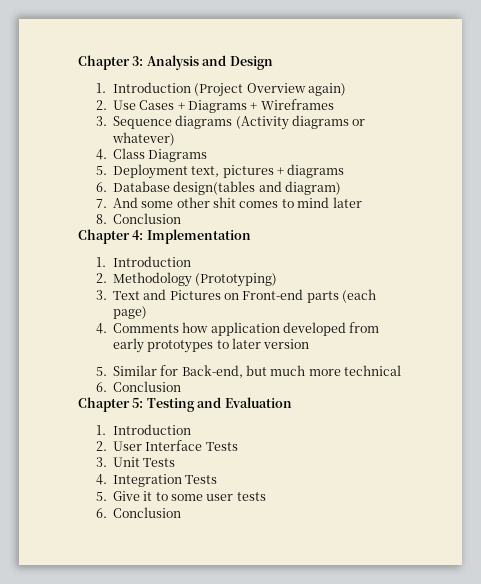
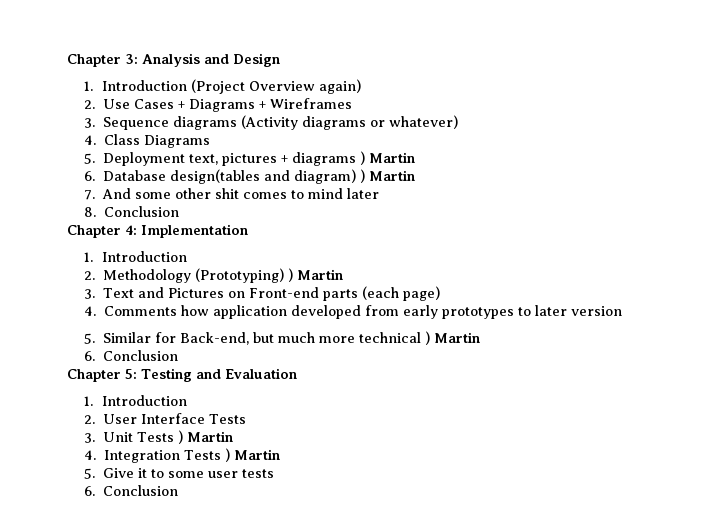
(345, 171) none -> [359,151,415,165] ) Martin
(342, 188) none -> [359,169,415,183] ) Martin
(278, 280) none -> [287,268,343,282] ) Martin
(402, 370) none -> [424,331,480,345] ) Martin
(176, 462) none -> [177,430,233,444] ) Martin
(218, 479) none -> [224,448,280,462] ) Martin

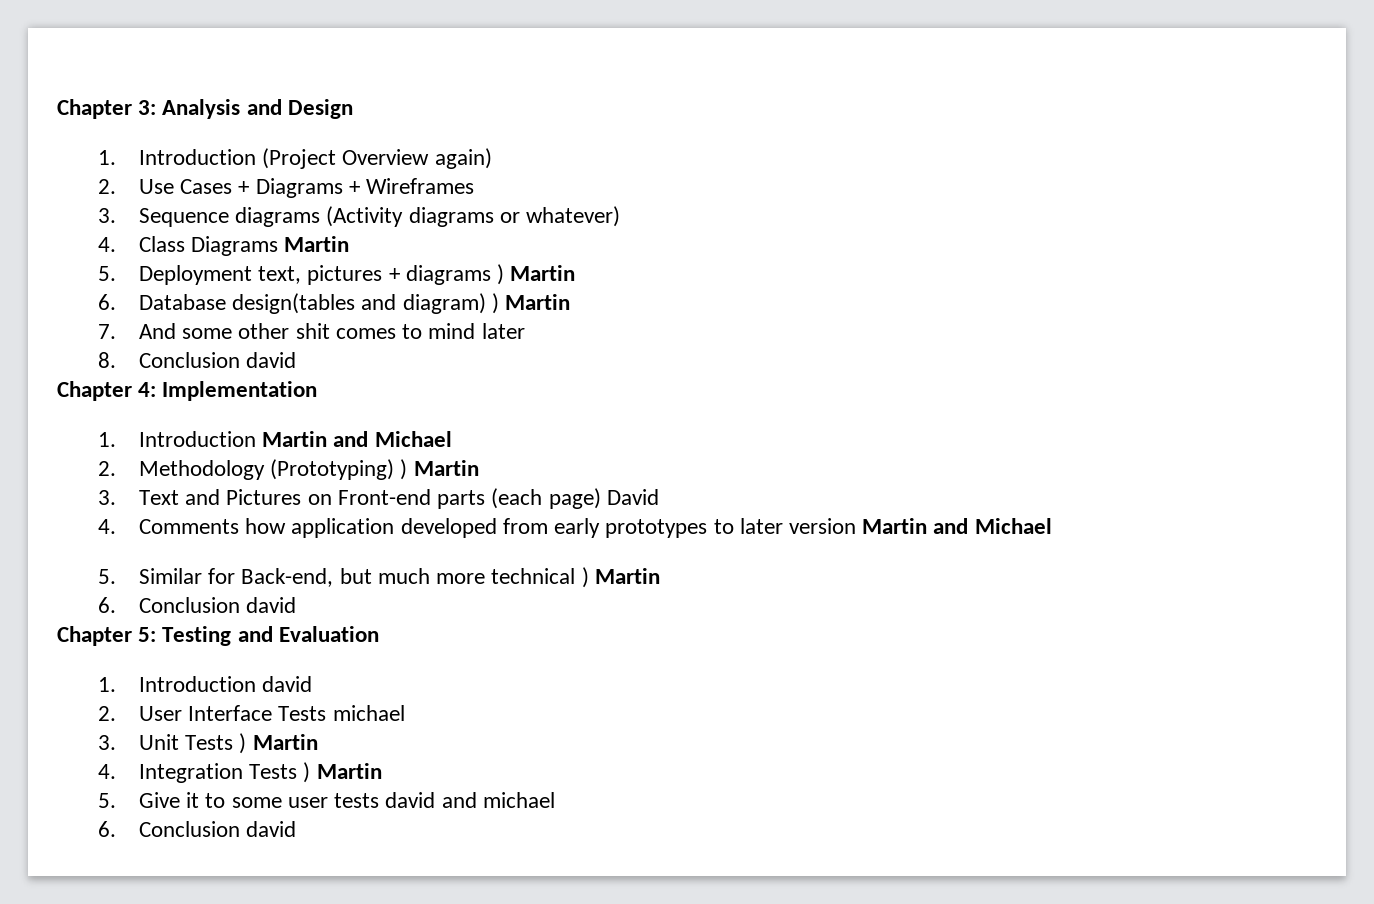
(210, 141) none -> [284,236,350,252] Martin
(179, 211) none -> [246,352,297,368] david
(187, 256) none -> [262,431,452,447] Martin and Michael
(440, 293) none -> [606,489,659,505] David
(622, 311) none -> [862,518,1052,534] Martin and Michael
(178, 355) none -> [246,597,297,613] david
(187, 400) none -> [262,676,313,692] david
(246, 419) none -> [332,705,405,721] michael
[84,485,178,496] // 6. Conclusion -> [385,792,555,808] [98,821,297,837] david and michael // 6. Conclusion david

